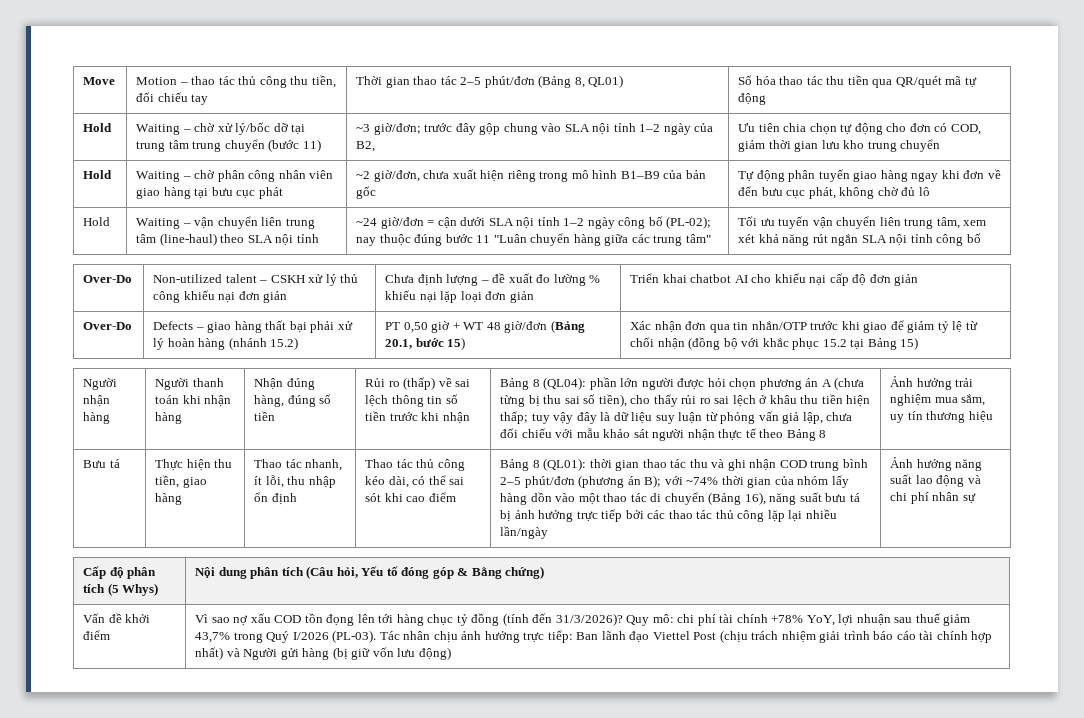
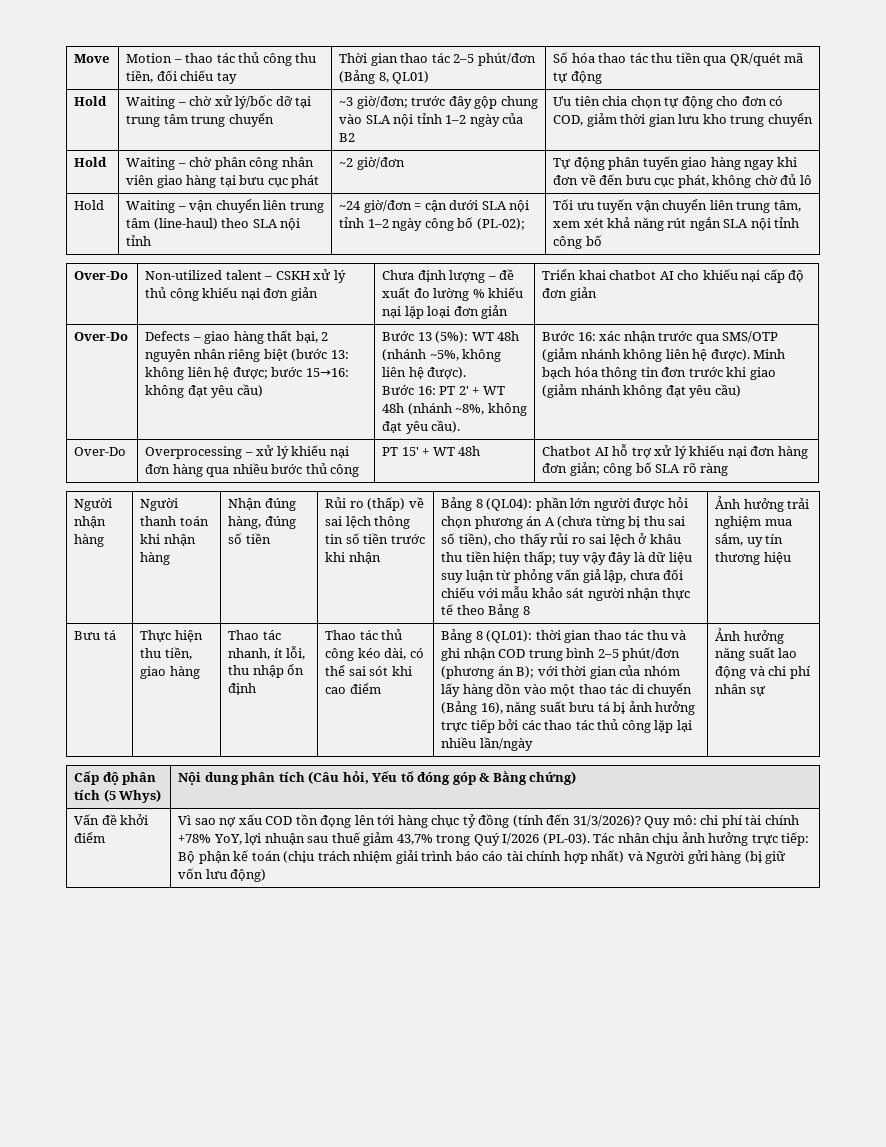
[268,139,321,152] (bước 11) -> (274, 120) none
[356,141,376,152] B2, -> [339,133,356,142] B2
[373,169,706,182] [356,186,377,199] giờ/đơn, chưa xuất hiện riêng trong mô hình B1–B9 của bản gốc -> [356,157,405,170] giờ/đơn
[356,233,711,246] nay thuộc đúng bước 11 "Luân chuyển hàng giữa các trung tâm" -> (525, 224) none
[289,321,353,333] [153,337,299,350] [385,320,585,333] [385,337,466,350] [630,320,978,333] [630,337,919,350] bại phải xử lý hoàn hàng (nhánh 15.2) | PT 0,50 giờ + WT 48 giờ/đơn (Bảng 20.1, bước 15) | Xác nhận đơn qua tin nhắn/OTP trước khi giao để giảm tỷ lệ từ chối nhận (đồng bộ với khắc phục 15.2 tại Bảng 15) -> [295,331,329,343] [145,349,349,362] [145,367,349,380] [145,384,263,398] [382,331,520,343] [382,349,502,362] [382,367,467,379] [382,385,505,395] [382,403,527,416] [382,420,461,434] [542,331,779,344] [542,348,786,362] [542,367,776,380] [542,384,741,398] [74,447,127,456] [145,445,349,459] [145,463,360,477] [382,446,481,456] [542,444,808,459] [542,462,729,476] bại, 2 nguyên nhân riêng biệt (bước 13: không liên hệ được; bước 15→16: không đạt yêu cầu) | Bước 13 (5%): WT 48h (nhánh ~5%, không liên hệ được). // Bước 16: PT 2' + WT 48h (nhánh ~8%, không đạt yêu cầu). | Bước 16: xác nhận trước qua SMS/OTP (giảm nhánh không liên hệ được). Minh bạch hóa thông tin đơn trước khi giao (giảm nhánh không đạt yêu cầu) // Over-Do | Overprocessing – xử lý khiếu nại đơn hàng qua nhiều bước thủ công | PT 15' + WT 48h | Chatbot AI hỗ trợ xử lý khiếu nại đơn hàng đơn giản; công bố SLA rõ ràng
[686,477,719,485] ~74% -> (558, 671) none
[576,631,717,643] Ban lãnh đạo Viettel Post -> [178,850,281,864] Bộ phận kế toán

